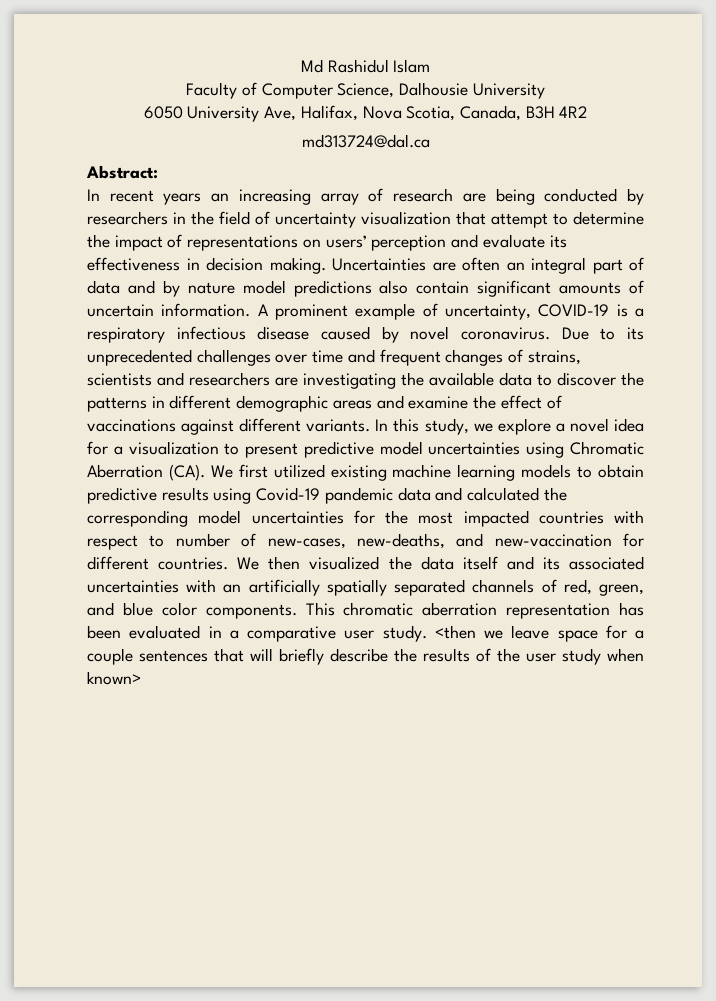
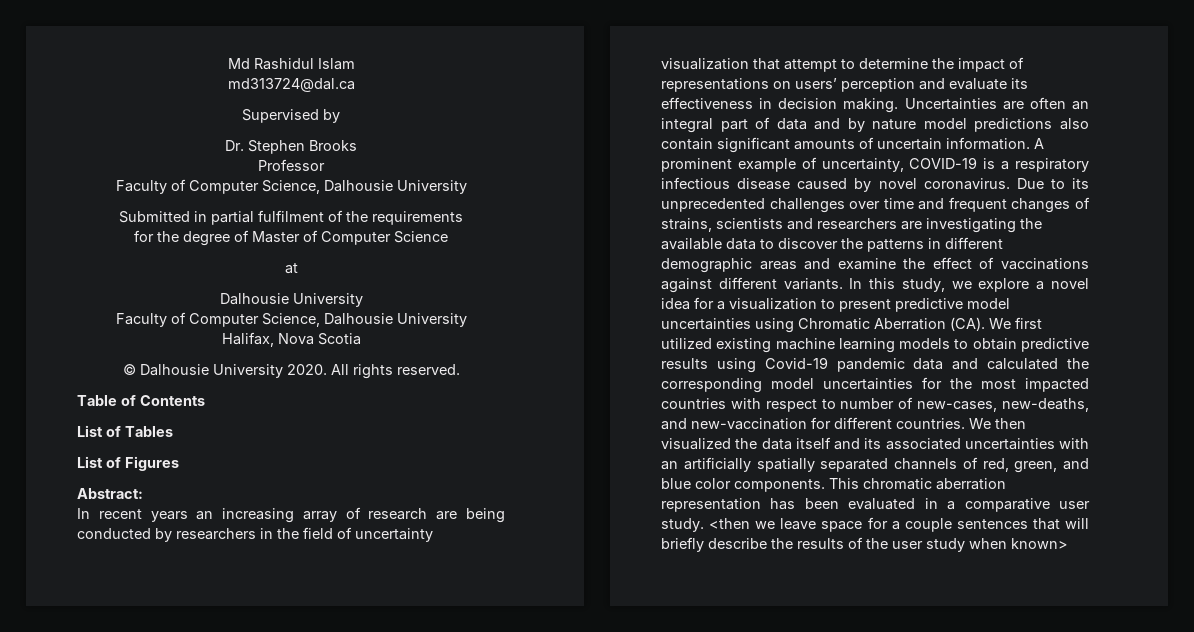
[186,82,545,99] [143,105,588,122] [301,134,430,148] // Faculty of Computer Science, Dalhousie University // 6050 University Ave, Halifax, Nova Scotia, Canada, B3H 4R2 // md313724@dal.ca -> [227,78,355,92] [242,109,340,123] [225,140,357,154] [258,159,325,171] [115,179,467,194] [119,210,463,225] [134,230,448,246] [284,263,298,274] [219,293,363,307] [115,312,467,327] [221,332,361,347] [122,364,460,379] [77,395,205,406] [77,425,173,437] [77,456,179,471] // md313724@dal.ca // Supervised by // Dr. Stephen Brooks // Professor // Faculty of Computer Science, Dalhousie University // Submitted in partial fulfilment of the requirements // for the degree of Master of Computer Science // at // Dalhousie University // Faculty of Computer Science, Dalhousie University // Halifax, Nova Scotia // © Dalhousie University 2020. All rights reserved. // Table of Contents // List of Tables // List of Figures

